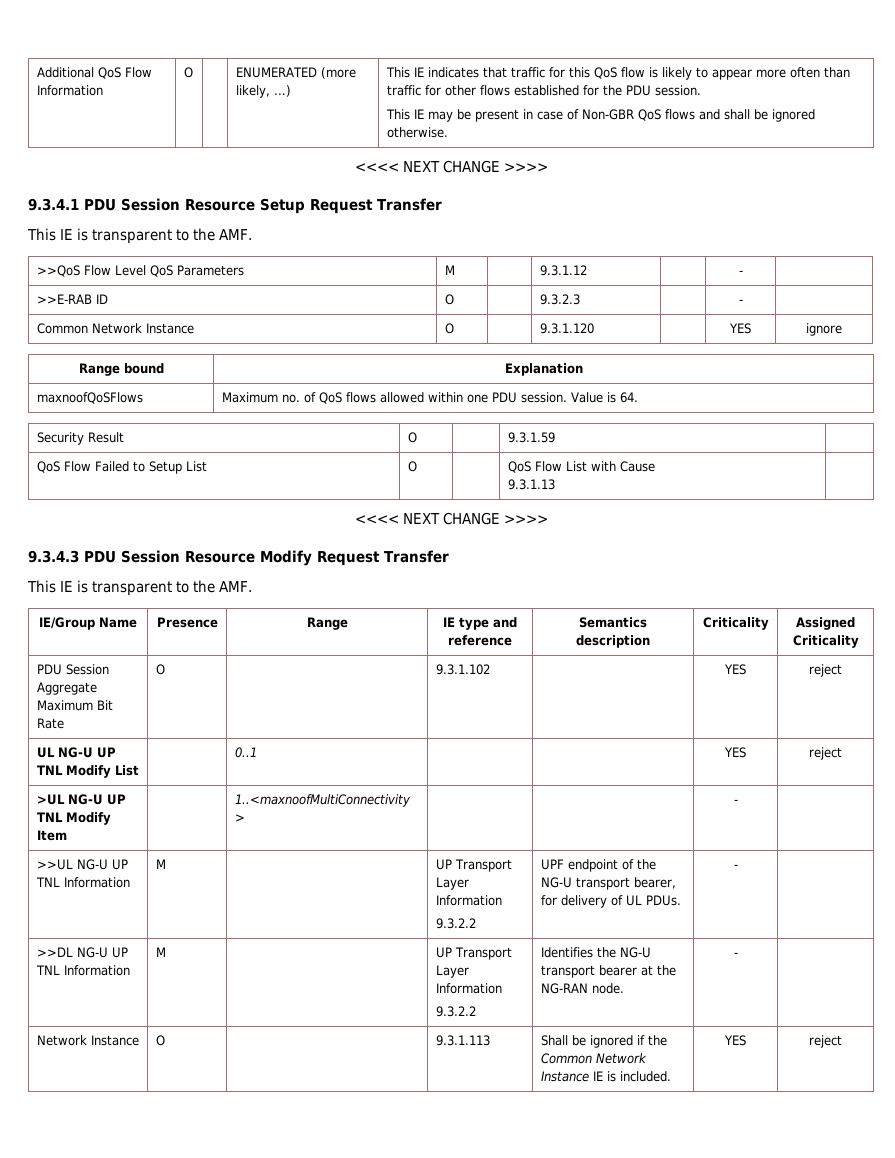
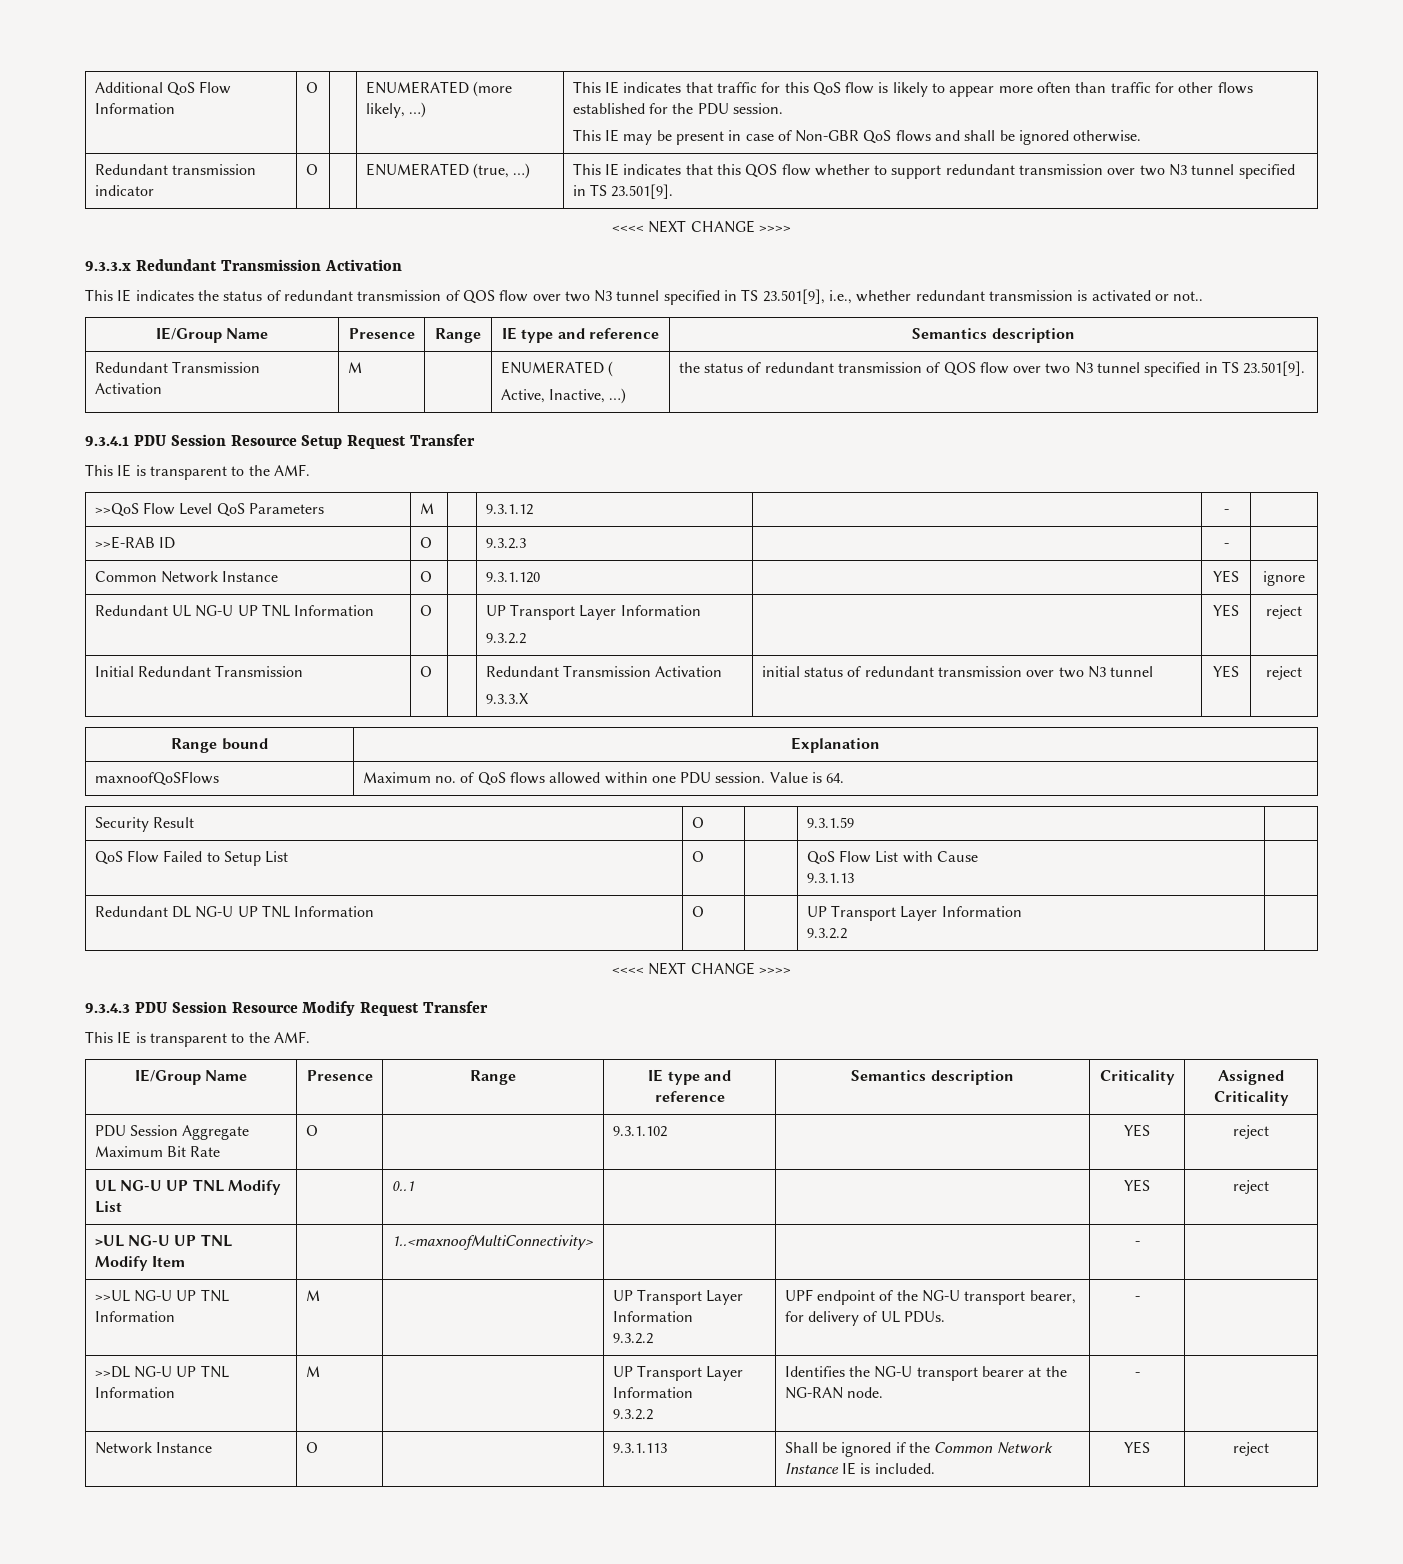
[354,160,548,173] // <<<< NEXT CHANGE >>>> -> [94,164,256,175] [94,185,154,196] [305,164,318,175] [365,163,531,179] [572,163,1295,179] [572,184,674,199] [612,220,791,233] [85,259,402,271] [85,289,1204,305] [155,327,269,343] [348,328,415,339] [435,328,481,343] [502,327,659,343] [912,328,1075,343] [94,361,260,373] [94,383,162,394] [347,362,362,373] [500,361,613,377] [500,388,627,404] [678,361,1306,377] // Redundant transmission indicator | O | | ENUMERATED (true, …) | This IE indicates that this QOS flow whether to support redundant transmission over two N3 tunnel specified in TS 23.501[9]. // <<<< NEXT CHANGE >>>> // 9.3.3.x Redundant Transmission Activation // This IE indicates the status of redundant transmission of QOS flow over two N3 tunnel specified in TS 23.501[9], i.e., whether redundant transmission is activated or not.. // IE/Group Name | Presence | Range | IE type and reference | Semantics description // Redundant Transmission Activation | M | | ENUMERATED ( // Active, Inactive, …) | the status of redundant transmission of QOS flow over two N3 tunnel specified in TS 23.501[9].
(842, 329) none -> [94,604,375,617] [419,605,432,616] [485,604,701,620] [485,633,526,644] [1213,604,1239,617] [1266,605,1302,619] [94,665,304,677] [419,666,432,677] [485,665,723,677] [485,693,529,704] [761,666,1154,678] [1213,665,1239,678] [1266,666,1302,680] // Redundant UL NG-U UP TNL Information | O | | UP Transport Layer Information // 9.3.2.2 | | YES | reject // Initial Redundant Transmission | O | | Redundant Transmission Activation // 9.3.3.X | initial status of redundant transmission over two N3 tunnel | YES | reject
(555, 484) none -> [94,905,375,918] [691,906,704,917] [806,905,1022,921] [806,928,847,939] // Redundant DL NG-U UP TNL Information | O | | UP Transport Layer Information // 9.3.2.2 |

